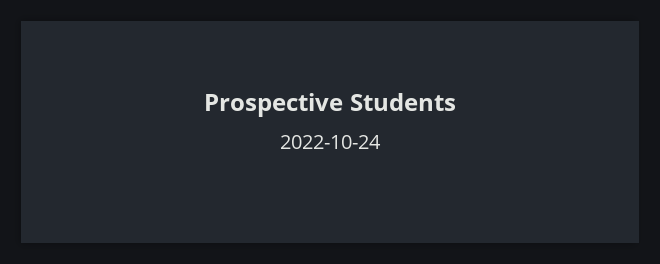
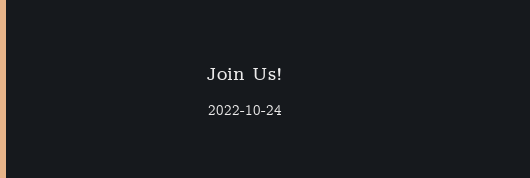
[204,93,456,117] Prospective Students -> [206,68,283,80] Join Us!

